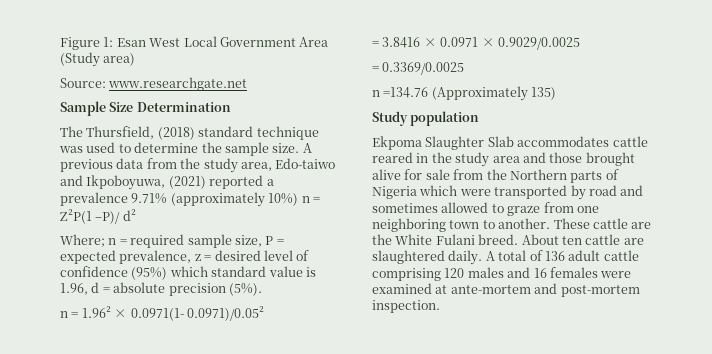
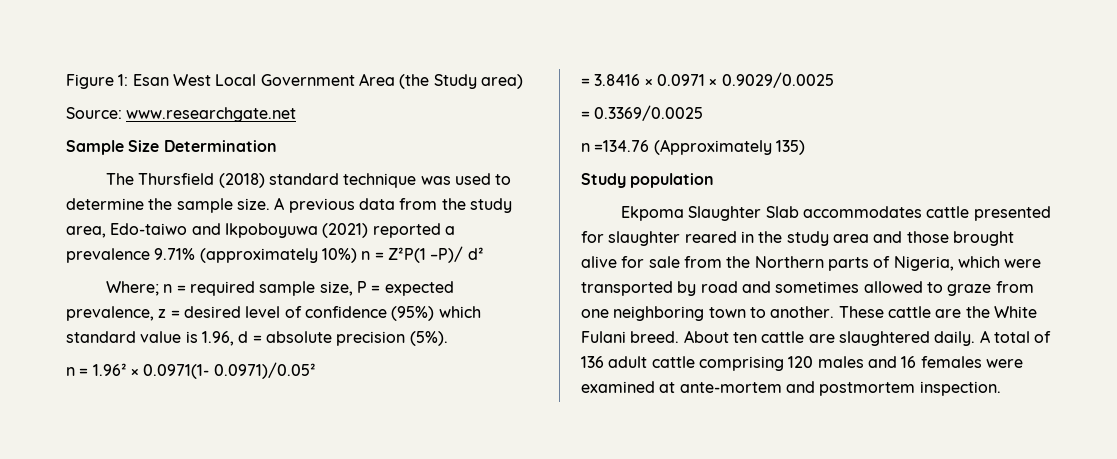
[60,52,100,67] (Study -> [399,74,477,89] (the Study
[86,126,155,139] Thursfield, -> [138,173,215,185] Thursfield
[86,175,166,190] Ikpoboyuwa, -> [224,223,318,238] Ikpoboyuwa
(648, 141) none -> [973,206,1051,221] [581,231,681,246] presented for slaughter
[372,186,417,199] Nigeria -> [893,256,954,271] Nigeria,
[560,285,640,297] post-mortem -> [819,382,916,396] postmortem

